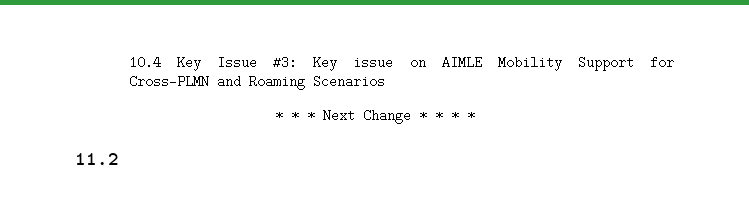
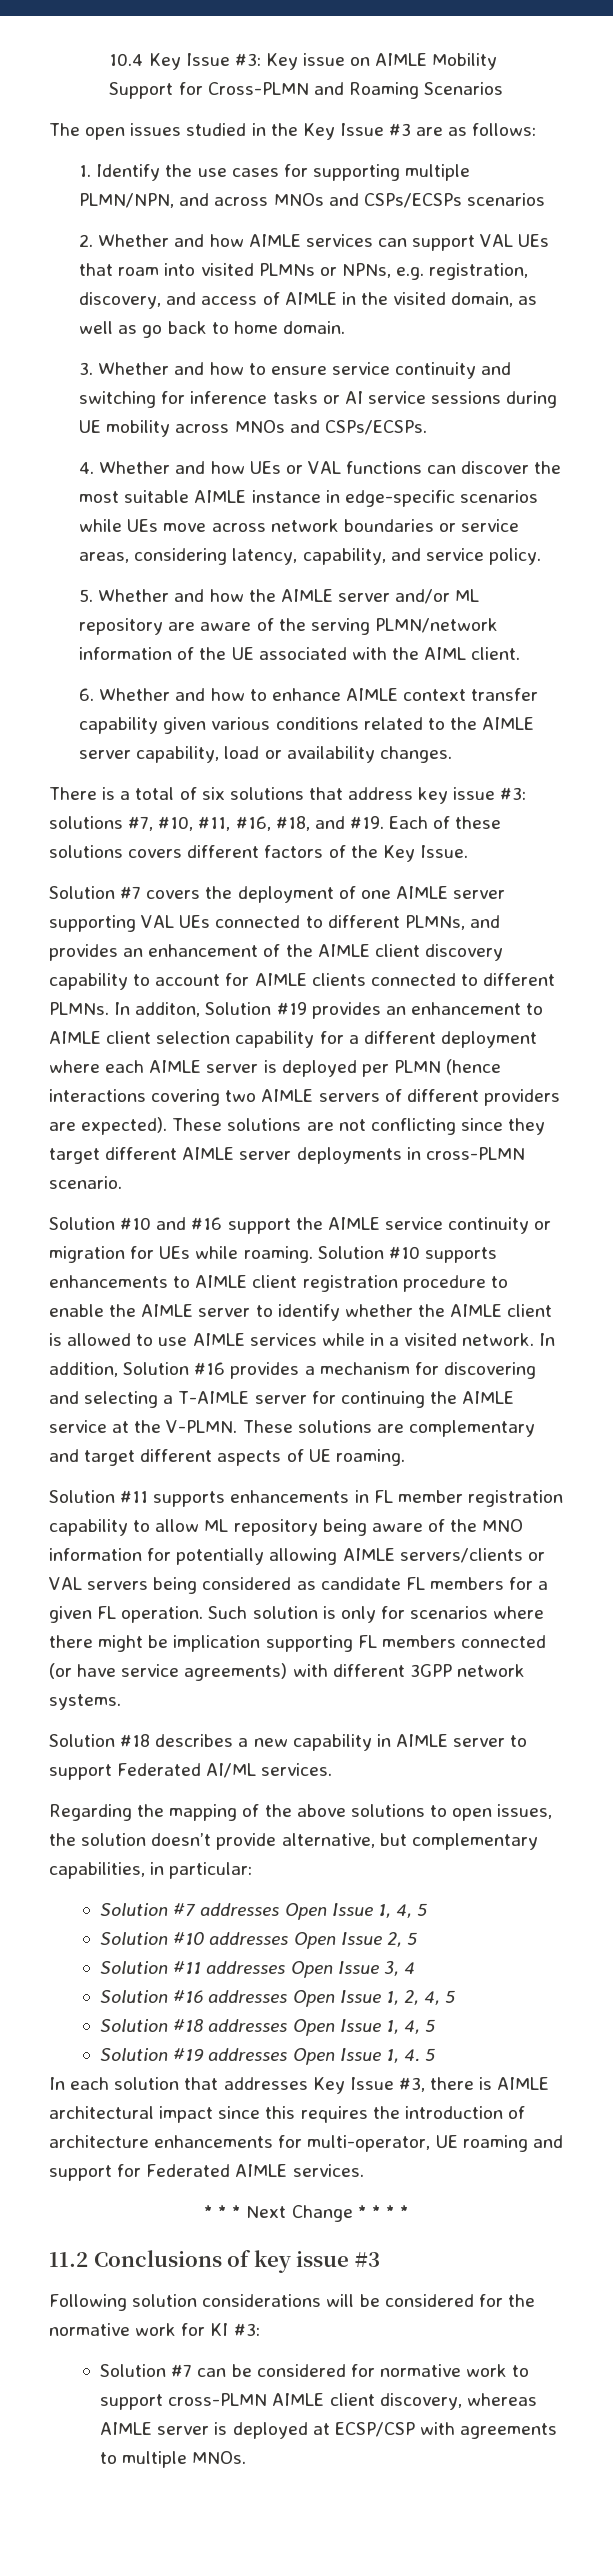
(385, 81) none -> [49,123,537,140] [79,164,471,181] [79,193,545,208] [79,234,550,251] [79,263,529,280] [79,292,538,309] [79,321,345,338] [79,362,512,379] [79,391,558,408] [79,420,427,437] [79,461,562,474] [79,490,538,507] [79,519,520,532] [79,548,541,565] [79,589,480,604] [79,618,498,635] [79,647,521,660] [79,688,539,701] [79,717,535,734] [79,746,452,763] [49,787,527,804] [49,816,502,831] [49,845,468,862] [49,886,506,903] [49,915,500,932] [49,944,503,961] [49,973,556,990] [49,1002,544,1019] [49,1031,537,1048] [49,1059,502,1077] [49,1089,560,1106] [49,1117,546,1135] [49,1147,525,1164] [49,1176,122,1189] [49,1217,552,1234] [49,1246,497,1263] [49,1275,508,1292] [49,1304,553,1321] [49,1333,556,1346] [49,1362,536,1379] [49,1391,515,1408] [49,1420,535,1437] [49,1449,405,1466] [49,1490,563,1507] [49,1519,524,1536] [49,1548,545,1565] [49,1577,549,1594] [49,1606,545,1623] [49,1635,546,1652] [49,1663,525,1681] [49,1694,121,1710] [49,1734,528,1751] [49,1763,333,1780] [49,1804,553,1821] [49,1833,538,1850] [49,1862,253,1879] [100,1903,428,1920] [100,1932,417,1949] [100,1961,415,1978] [100,1990,456,2007] [100,2019,436,2036] [100,2048,436,2065] [49,2077,550,2094] [49,2106,525,2123] [49,2135,563,2152] [49,2164,364,2181] // The open issues studied in the Key Issue #3 are as follows: // 1. Identify the use cases for supporting multiple PLMN/NPN, and across MNOs and CSPs/ECSPs scenarios // 2. Whether and how AIMLE services can support VAL UEs that roam into visited PLMNs or NPNs, e.g. registration, discovery, and access of AIMLE in the visited domain, as well as go back to home domain. // 3. Whether and how to ensure service continuity and switching for inference tasks or AI service sessions during UE mobility across MNOs and CSPs/ECSPs. // 4. Whether and how UEs or VAL functions can discover the most suitable AIMLE instance in edge-specific scenarios while UEs move across network boundaries or service areas, considering latency, capability, and service policy. // 5. Whether and how the AIMLE server and/or ML repository are aware of the serving PLMN/network information of the UE associated with the AIML client. // 6. Whether and how to enhance AIMLE context transfer capability given various conditions related to the AIMLE server capability, load or availability changes. // There is a total of six solutions that address key issue #3: solutions #7, #10, #11, #16, #18, and #19. Each of these solutions covers different factors of the Key Issue. // Solution #7 covers the deployment of one AIMLE server supporting VAL UEs connected to different PLMNs, and provides an enhancement of the AIMLE client discovery capability to account for AIMLE clients connected to different PLMNs. In additon, Solution #19 provides an enhancement to AIMLE client selection capability for a different deployment where each AIMLE server is deployed per PLMN (hence interactions covering two AIMLE servers of different providers are expected). These solutions are not conflicting since they target different AIMLE server deployments in cross-PLMN scenario. // Solution #10 and #16 support the AIMLE service continuity or migration for UEs while roaming. Solution #10 supports enhancements to AIMLE client registration procedure to enable the AIMLE server to identify whether the AIMLE client is allowed to use AIMLE services while in a visited network. In addition, Solution #16 provides a mechanism for discovering and selecting a T-AIMLE server for continuing the AIMLE service at the V-PLMN. These solutions are complementary and target different aspects of UE roaming. // Solution #11 supports enhancements in FL member registration capability to allow ML repository being aware of the MNO information for potentially allowing AIMLE servers/clients or VAL servers being considered as candidate FL members for a given FL operation. Such solution is only for scenarios where there might be implication supporting FL members connected (or have service agreements) with different 3GPP network systems. // Solution #18 describes a new capability in AIMLE server to support Federated AI/ML services. // Regarding the mapping of the above solutions to open issues, the solution doesn’t provide alternative, but complementary capabilities, in particular: // Solution #7 addresses Open Issue 1, 4, 5 // Solution #10 addresses Open Issue 2, 5 // Solution #11 addresses Open Issue 3, 4 // Solution #16 addresses Open Issue 1, 2, 4, 5 // Solution #18 addresses Open Issue 1, 4, 5 // Solution #19 addresses Open Issue 1, 4. 5 // In each solution that addresses Key Issue #3, there is AIMLE architectural impact since this requires the introduction of architecture enhancements for multi-operator, UE roaming and support for Federated AIMLE services.
(119, 159) none -> [93,2250,380,2273] [49,2294,535,2311] [49,2323,260,2336] [100,2364,530,2377] [100,2393,537,2410] [100,2422,558,2439] [100,2451,247,2468] Conclusions of key issue #3 // Following solution considerations will be considered for the normative work for KI #3: // Solution #7 can be considered for normative work to support cross-PLMN AIMLE client discovery, whereas AIMLE server is deployed at ECSP/CSP with agreements to multiple MNOs.

